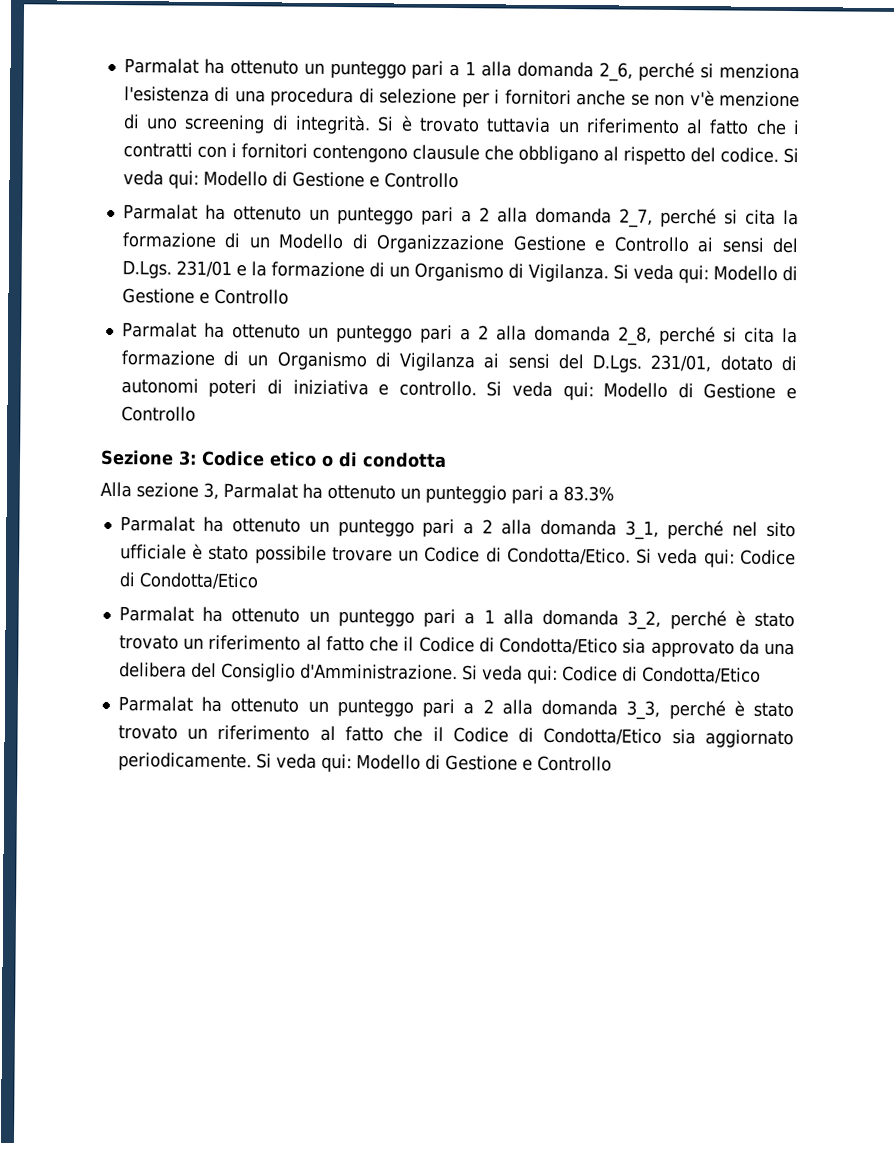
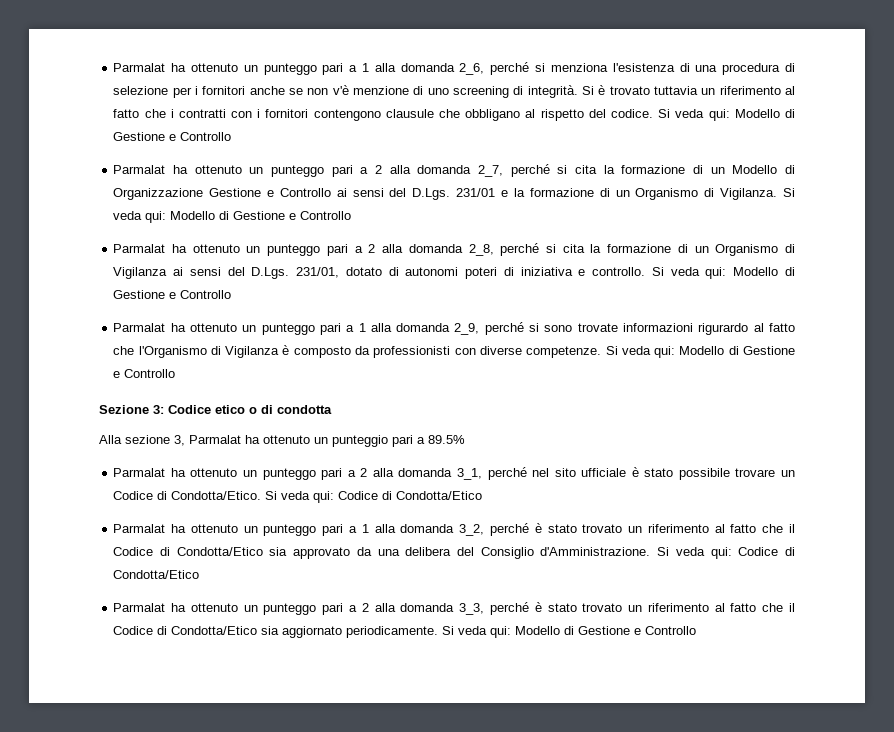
(196, 414) none -> [113,322,796,335] [113,345,796,358] [113,369,176,378] // Parmalat ha ottenuto un punteggo pari a 1 alla domanda 2_9, perché si sono trovate informazioni rigurardo al fatto che l'Organismo di Vigilanza è composto da professionisti con diverse competenze. Si veda qui: Modello di Gestione e Controllo
[562,486,614,502] 83.3% -> [428,435,465,444] 89.5%

